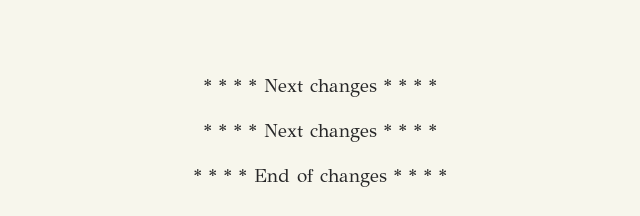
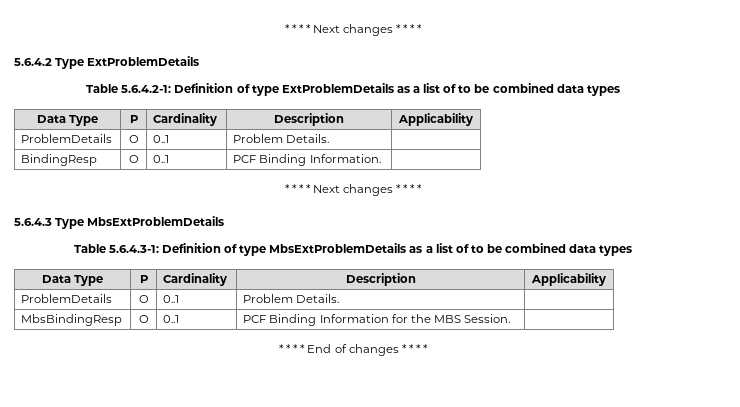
(437, 85) none -> [14,56,200,69] [86,83,620,96] [36,115,99,126] [129,115,138,123] [153,113,218,126] [274,113,344,126] [398,113,473,126] [21,134,113,143] [128,135,139,143] [153,135,170,143] [233,134,330,143] [21,154,98,166] [128,155,139,163] [153,155,170,163] [233,154,381,166] // 5.6.4.2 Type ExtProblemDetails // Table 5.6.4.2-1: Definition of type ExtProblemDetails as a list of to be combined data types // Data Type | P | Cardinality | Description | Applicability // ProblemDetails | O | 0..1 | Problem Details. | // BindingResp | O | 0..1 | PCF Binding Information. |
(437, 130) none -> [14,216,225,229] [73,243,633,256] [41,275,104,286] [139,275,148,283] [163,273,228,286] [345,273,416,286] [531,273,606,286] [21,294,113,303] [138,295,149,303] [163,295,180,303] [243,294,340,303] [21,314,123,326] [138,315,149,323] [163,315,180,323] [243,314,510,326] // 5.6.4.3 Type MbsExtProblemDetails // Table 5.6.4.3-1: Definition of type MbsExtProblemDetails as a list of to be combined data types // Data Type | P | Cardinality | Description | Applicability // ProblemDetails | O | 0..1 | Problem Details. | // MbsBindingResp | O | 0..1 | PCF Binding Information for the MBS Session. |

